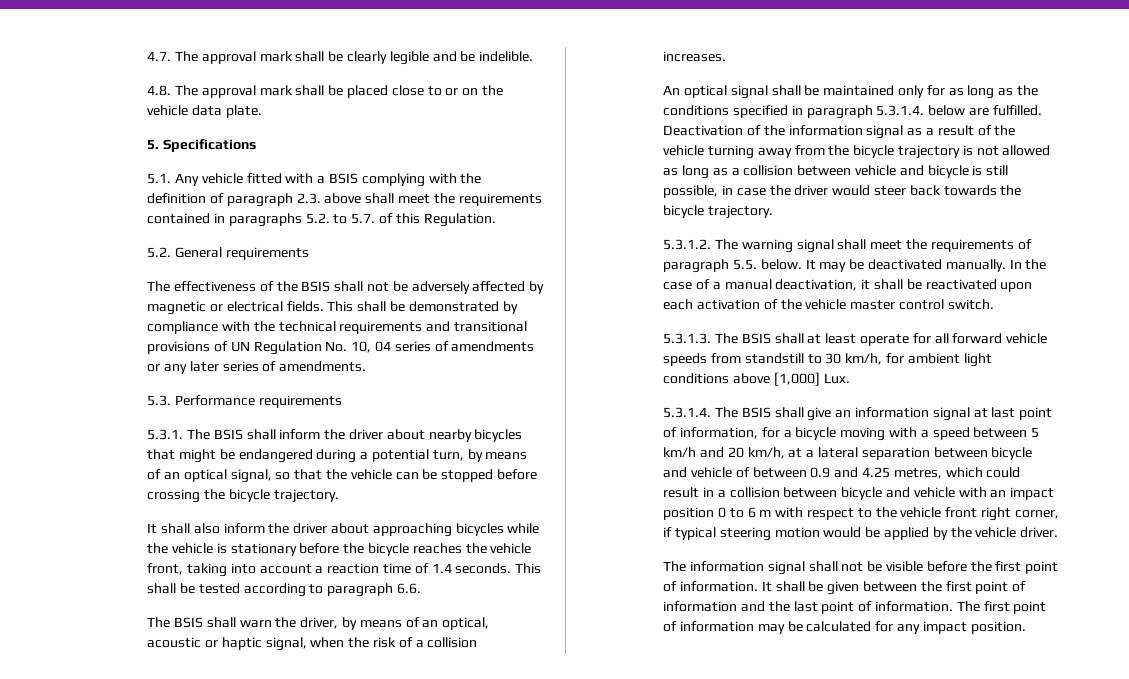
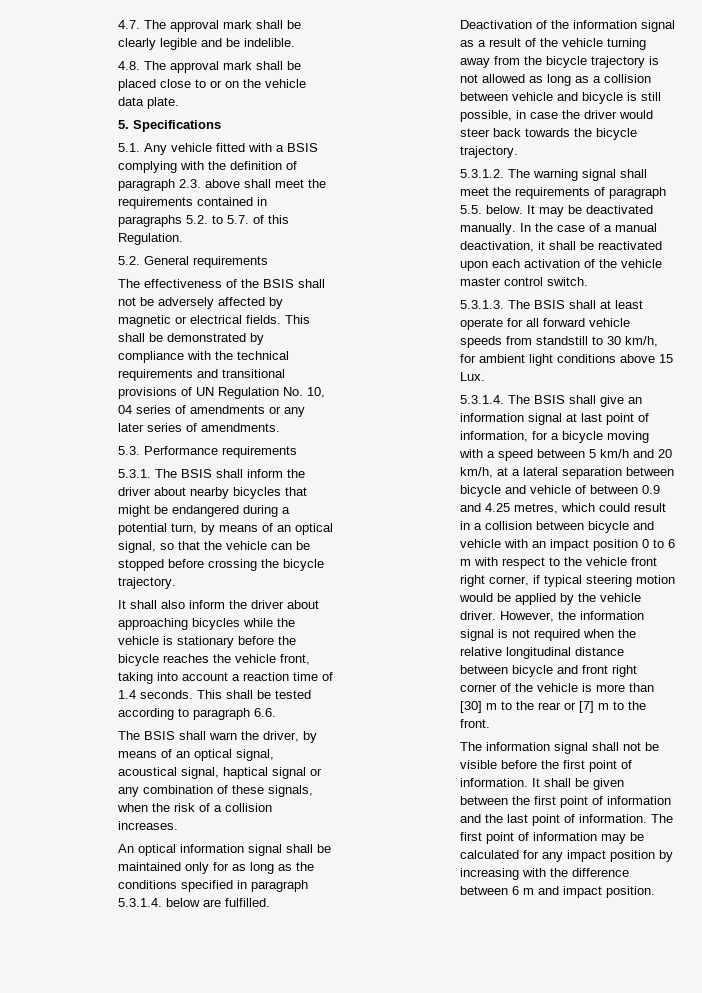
[442,617,490,630] [147,637,307,651] optical, acoustic or haptic signal, -> [194,749,275,761] [118,767,323,779] [118,785,314,797] optical signal, acoustical signal, haptical signal or any combination of these signals,
(728, 91) none -> [180,844,245,853] information
[773,372,820,386] [1,000] -> [659,354,674,363] 15
(1059, 532) none -> [500,611,645,622] [460,629,637,641] [460,647,625,659] [460,665,638,677] [460,683,655,692] [460,701,647,713] [460,719,491,728] However, the information signal is not required when the relative longitudinal distance between bicycle and front right corner of the vehicle is more than [30] m to the rear or [7] m to the front.
(967, 627) none -> [610,850,674,862] [460,868,630,880] [460,886,603,898] position by increasing with the difference between 6 m and impact

